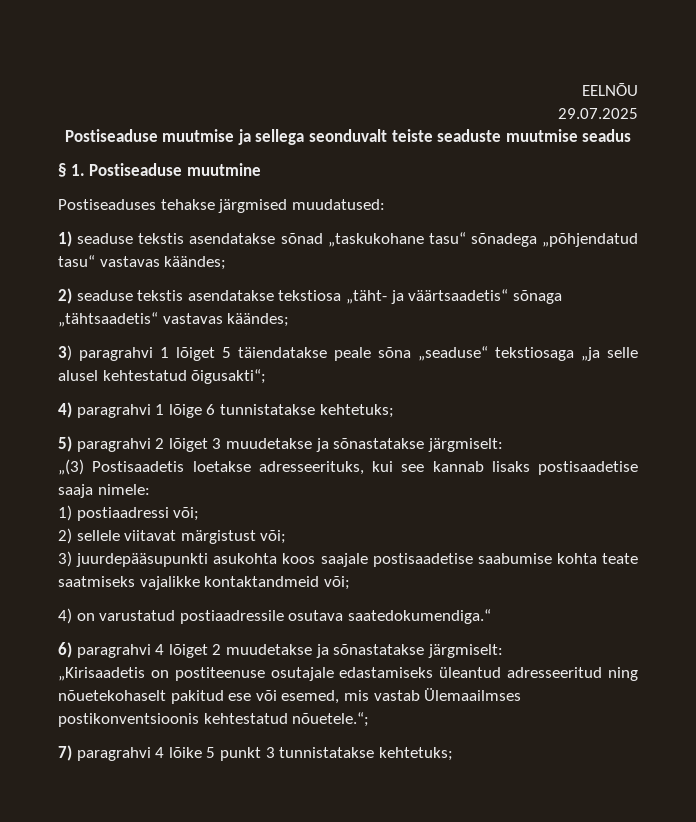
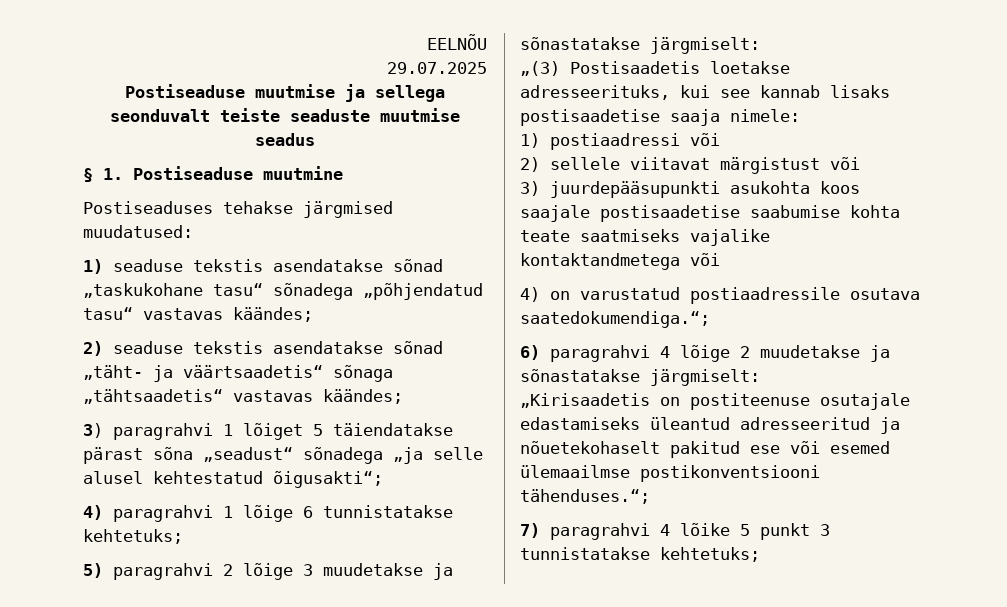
[278,290,342,301] tekstiosa -> [393,341,443,354] sõnad
[334,346,574,361] peale sõna „seaduse“ tekstiosaga -> [83,447,383,464] pärast sõna „seadust“ sõnadega
[168,438,208,452] lõiget -> [243,563,293,580] lõige
[173,507,200,521] või; -> [690,133,720,146] või
[260,530,287,544] või; -> [830,157,860,170] või
[139,576,350,590] vajalikke kontaktandmeid või; -> [690,229,770,246] [520,253,720,270] vajalike kontaktandmetega või
[347,609,491,624] saatedokumendiga.“ -> [520,311,710,328] saatedokumendiga.“;
[168,644,208,658] lõiget -> [680,345,730,362] lõige
[608,667,638,681] ning -> [880,417,900,434] ja
[281,688,522,704] [58,712,370,727] esemed, mis vastab Ülemaailmses postikonventsioonis kehtestatud nõuetele.“; -> [830,441,890,454] [520,465,820,482] [520,489,650,504] esemed ülemaailmse postikonventsiooni tähenduses.“;

